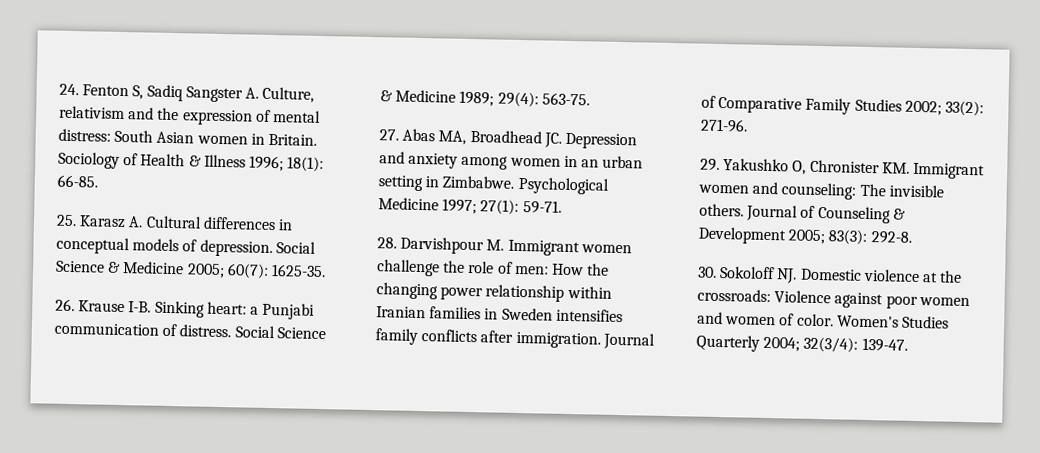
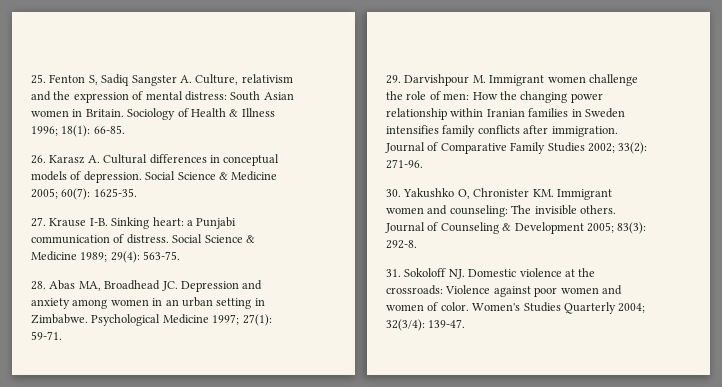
[59,83,79,96] 24. -> [31,74,46,84] 25.
[56,214,77,227] 25. -> [31,155,46,164] 26.
[55,298,75,312] 26. -> [31,217,46,227] 27.
[379,129,399,141] 27. -> [31,281,46,290] 28.
[377,237,397,249] 28. -> [386,75,401,84] 29.
[700,158,720,171] 29. -> [386,189,401,197] 30.
[698,266,717,278] 30. -> [386,269,401,277] 31.

